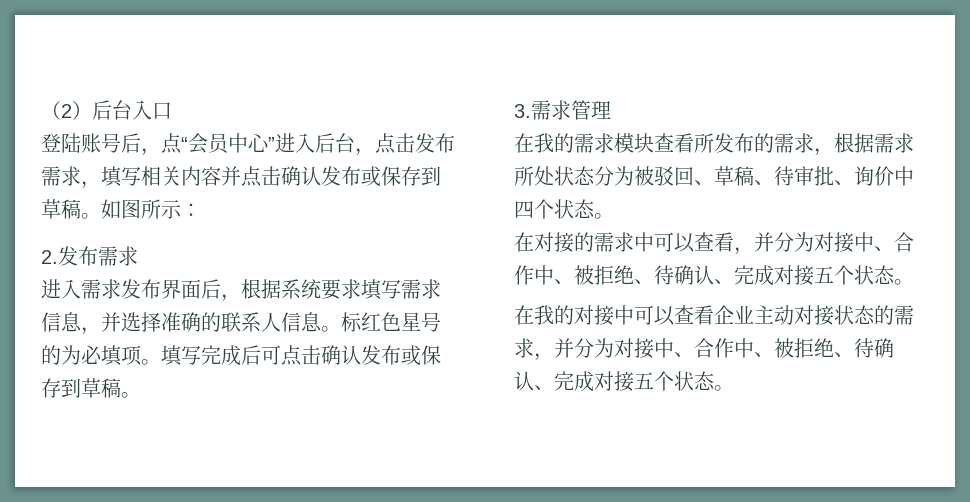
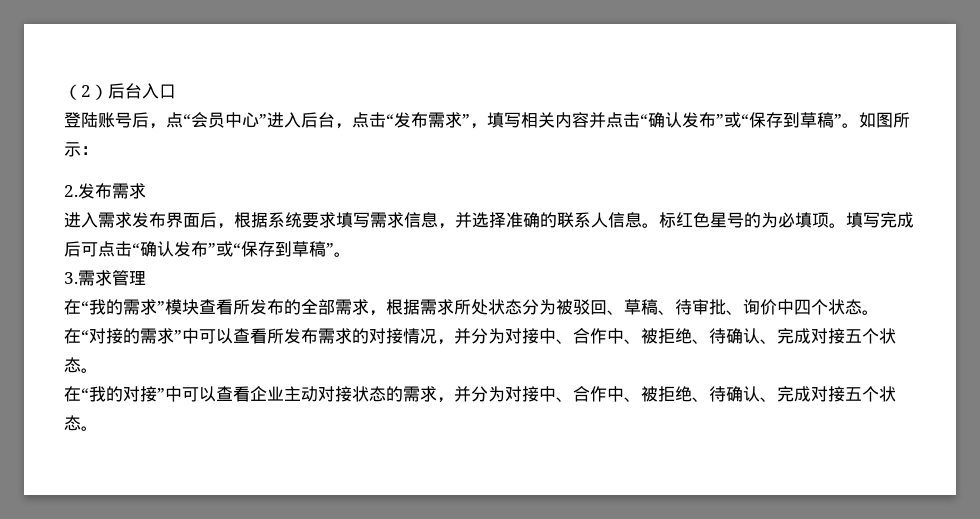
[415,133,455,153] [41,166,81,186] 发布需求 -> [386,112,470,128] “发布需求”
[281,166,441,187] [41,199,81,219] 确认发布或保存到草稿 -> [640,112,842,128] “确认发布”或“保存到草稿”
[321,345,441,366] [41,378,121,398] 确认发布或保存到草稿 -> [132,241,334,257] “确认发布”或“保存到草稿”
(534, 143) none -> [81,301,89,313] “
(614, 143) none -> [157,301,165,313] ”
(774, 143) none -> [301,299,335,315] 全部
(534, 242) none -> [81,330,89,342] “
[634,232,734,253] 中可以查看 -> [174,328,437,344] ”中可以查看所发布需求的对接情况
(534, 315) none -> [81,388,89,400] “
(614, 315) none -> [157,388,165,400] ”

